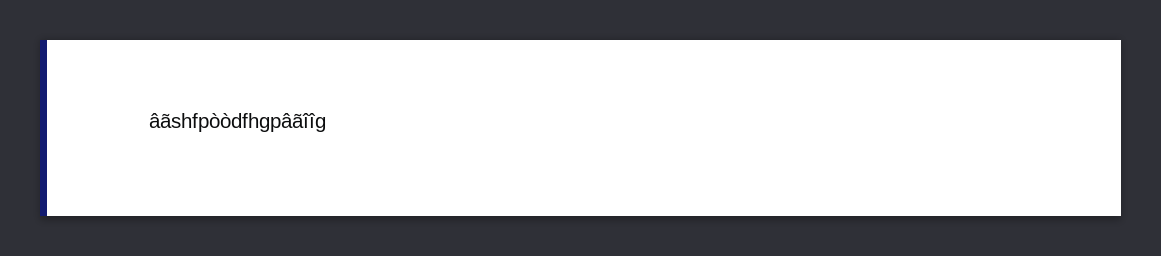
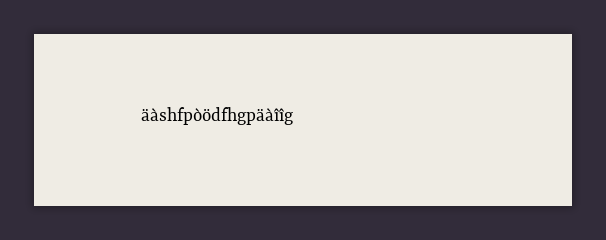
[149,113,326,132] âãshfpòòdfhgpâãîîg -> [141,107,293,125] äàshfpòödfhgpäàîîg

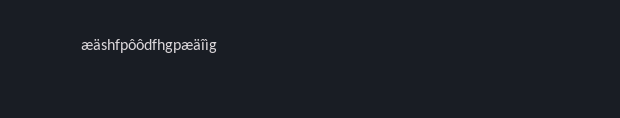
[141,107,293,125] äàshfpòödfhgpäàîîg -> [81,39,217,53] æäshfpôôdfhgpæäîìg

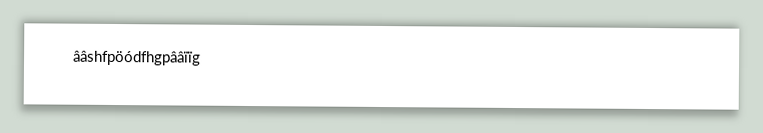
[81,39,217,53] æäshfpôôdfhgpæäîìg -> [73,50,201,66] ââshfpöódfhgpââïïg

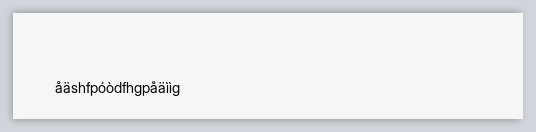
[73,50,201,66] ââshfpöódfhgpââïïg -> [55,81,180,96] åäshfpóòdfhgpåäììg

